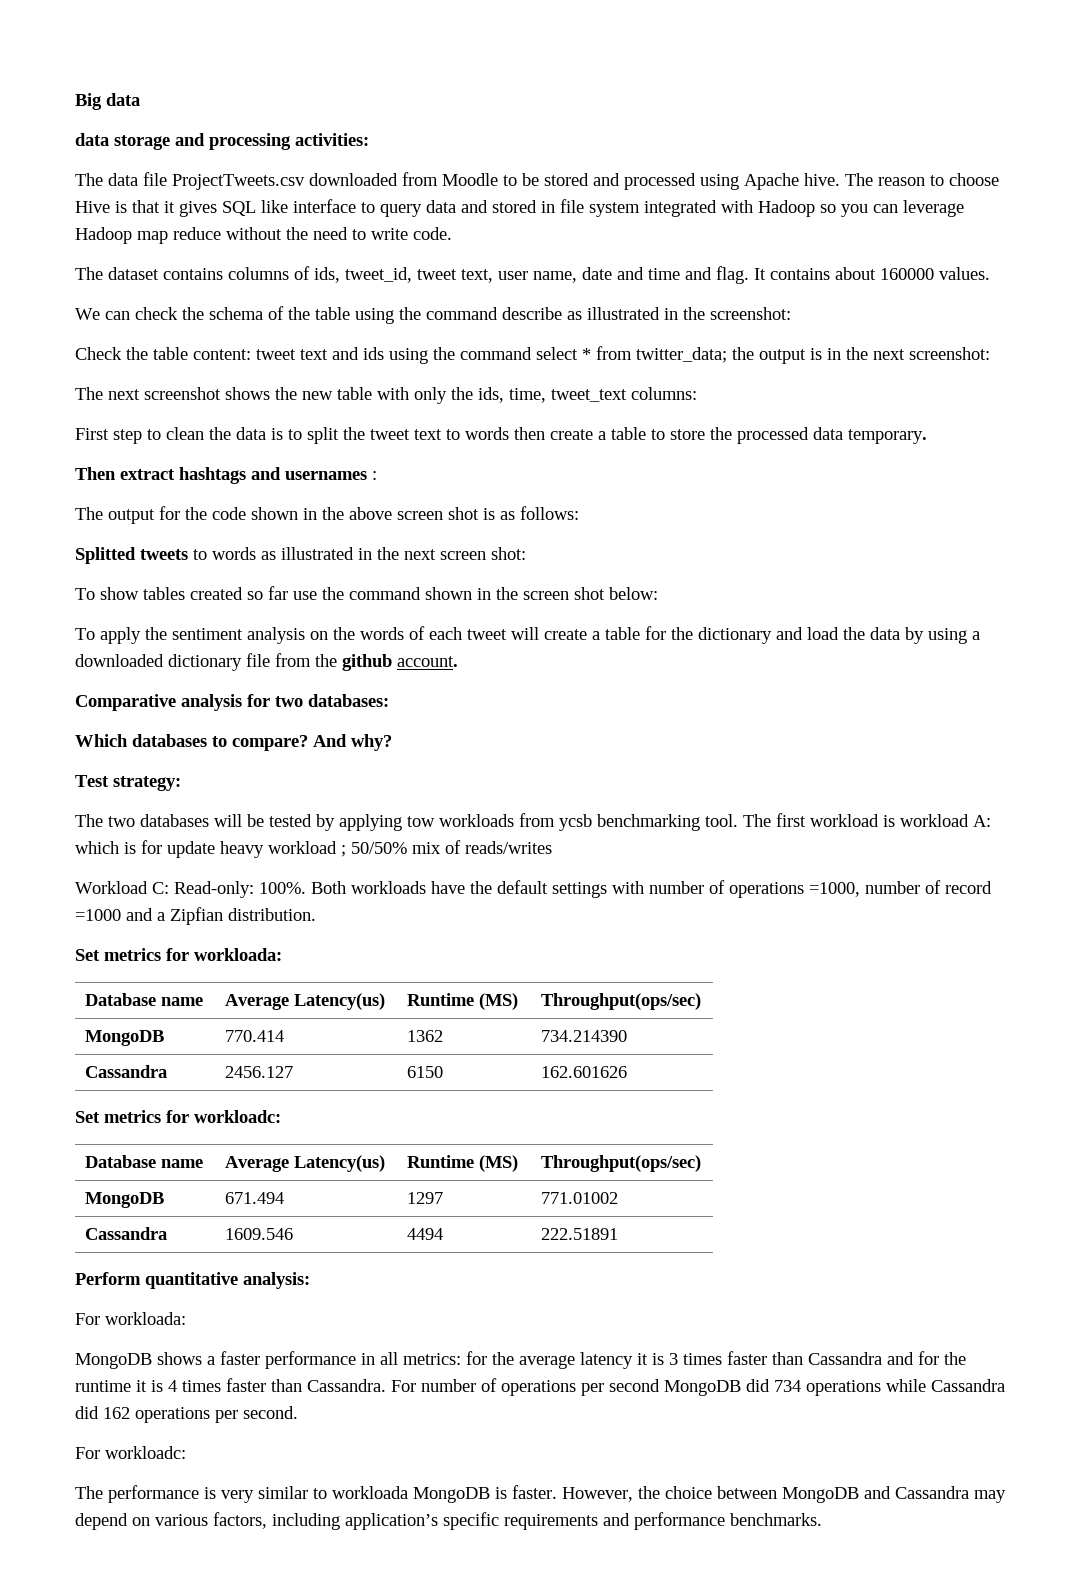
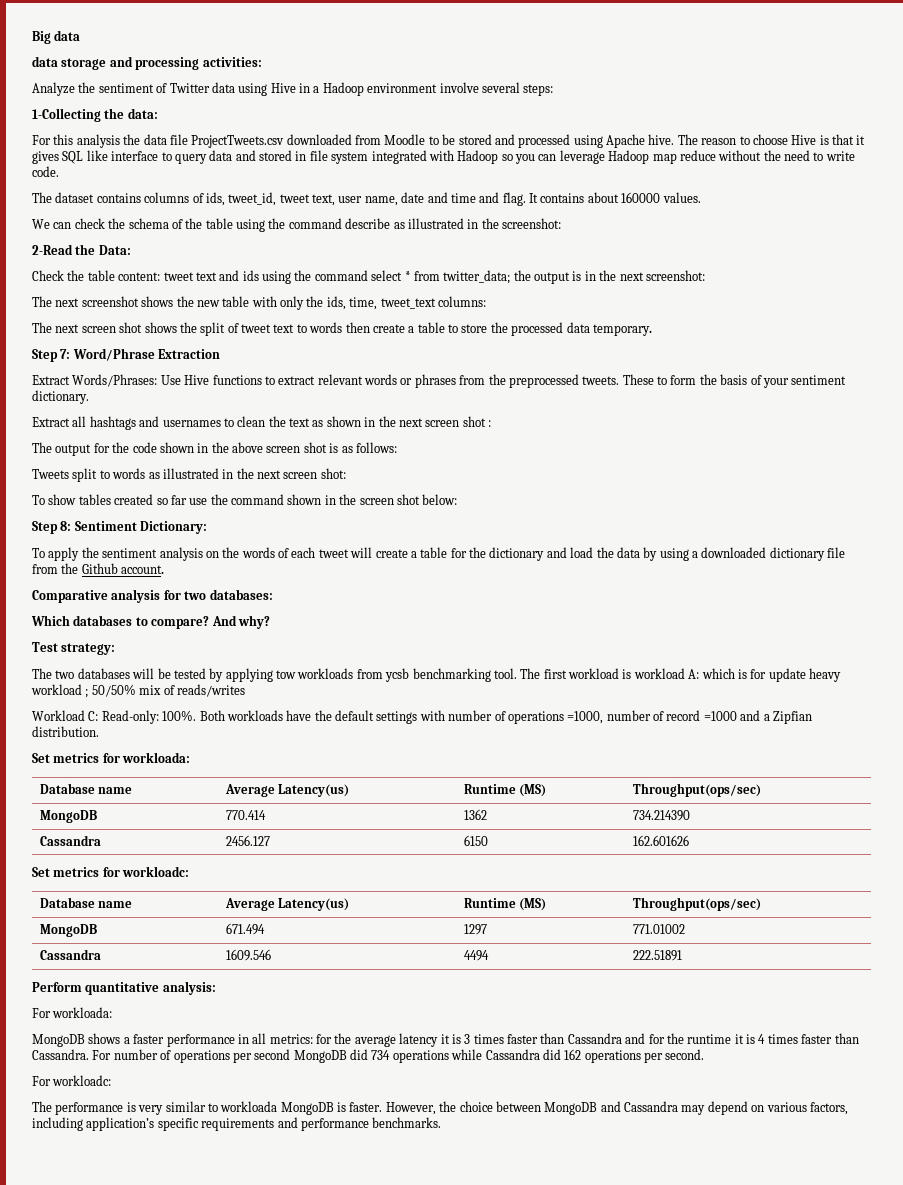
[75,173,103,186] The -> [32,82,554,96] [32,108,158,122] [32,134,141,148] Analyze the sentiment of Twitter data using Hive in a Hadoop environment involve several steps: // 1-Collecting the data: // For this analysis the
(791, 313) none -> [32,244,131,255] // 2-Read the Data:
[75,427,365,444] First step to clean the data is to split the -> [32,322,239,336] The next screen shot shows the split of
[75,467,367,484] Then extract hashtags and usernames -> [32,348,221,362] [32,374,847,388] [32,390,89,404] [32,416,486,430] Step 7: Word/Phrase Extraction // Extract Words/Phrases: Use Hive functions to extract relevant words or phrases from the preprocessed tweets. These to form the basis of your sentiment dictionary. // Extract all hashtags and usernames to clean the text as shown in the next screen shot
[75,547,188,564] Splitted tweets -> [32,468,98,482] Tweets split
(658, 593) none -> [32,521,208,534] // Step 8: Sentiment Dictionary:
[342,654,392,671] github -> [81,563,118,574] Github

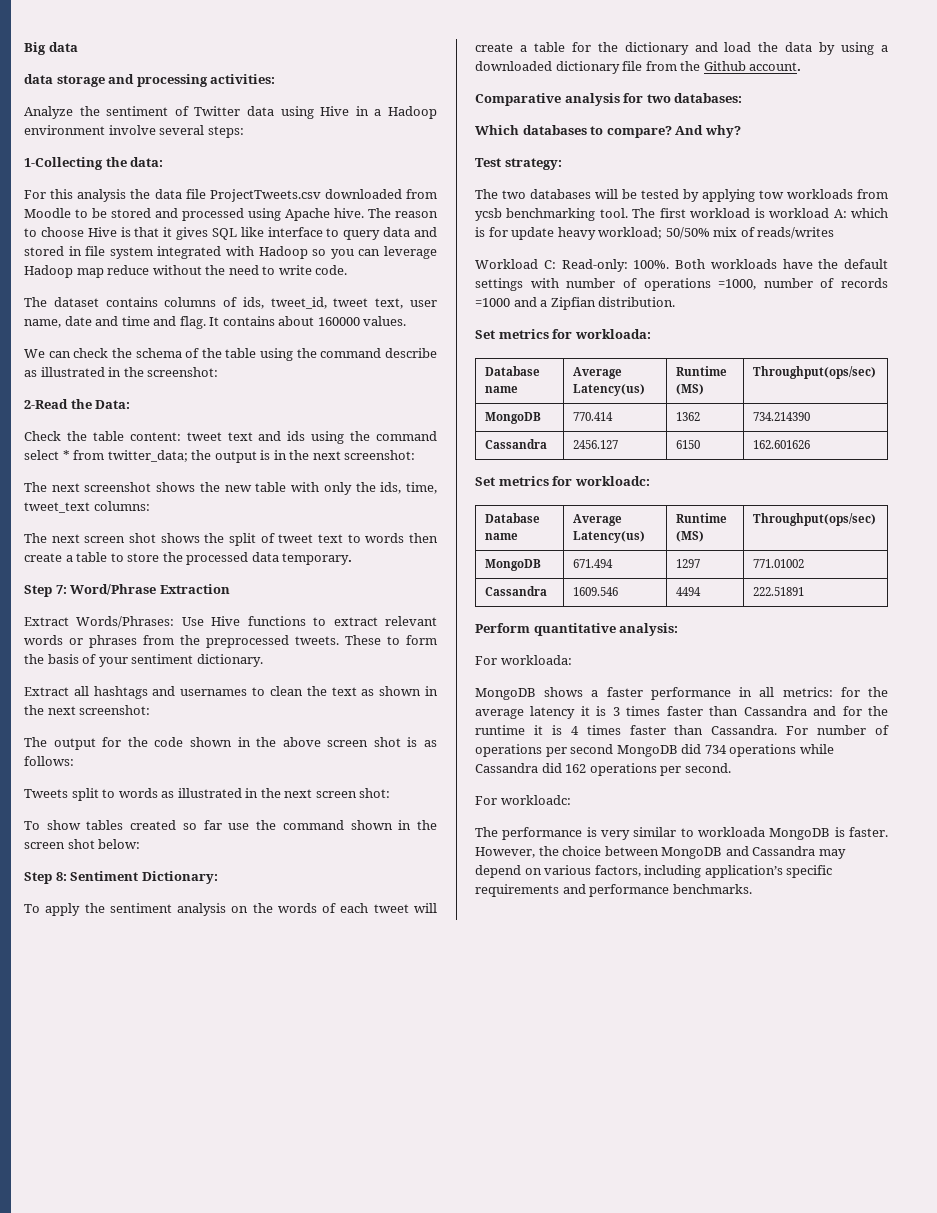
[425,416,491,427] screen shot : -> [79,705,151,715] screenshot:
[31,684,89,698] workload ; -> [598,227,663,239] workload;
[666,710,701,721] record -> [841,278,888,288] records

